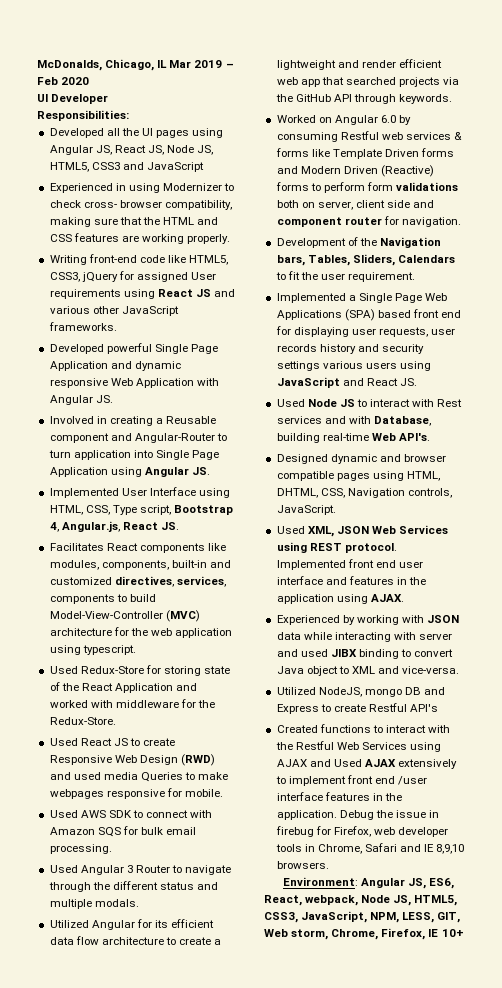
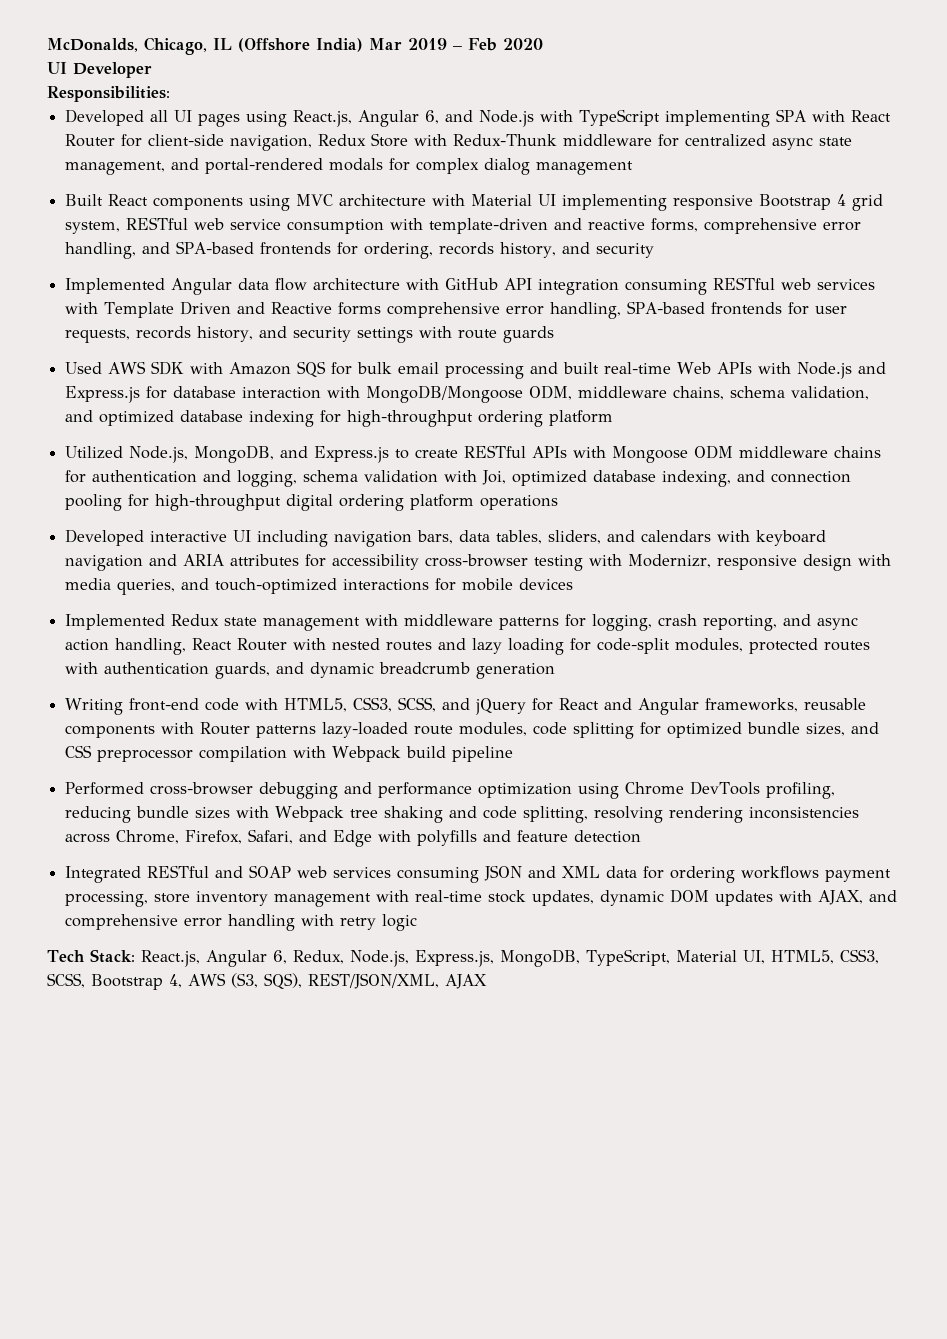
(168, 64) none -> [238,38,363,52] (Offshore India)
[121,128,139,136] the -> (169, 116) none
[49,145,214,155] [49,162,204,172] [49,183,235,193] [49,200,232,210] [49,217,219,227] [49,233,231,244] [49,254,229,265] [49,271,217,282] [49,289,236,299] [49,306,179,316] [48,322,117,331] [49,343,218,354] [49,361,181,371] [49,378,219,388] [49,395,113,405] [49,416,217,426] [49,433,227,443] [48,450,220,460] [49,467,210,477] [49,487,230,498] [49,505,234,515] [49,521,179,532] [49,543,226,553] [49,560,231,570] [49,576,226,587] [49,594,156,604] [49,610,200,622] [49,627,233,638] [49,645,136,655] [49,665,231,676] [49,682,198,693] [49,699,216,708] [49,717,116,725] [49,738,176,746] [49,754,215,766] [49,772,229,782] [49,788,223,799] Angular JS, React JS, Node JS, HTML5, CSS3 and JavaScript // Experienced in using Modernizer to check cross- browser compatibility, making sure that the HTML and CSS features are working properly. // Writing front-end code like HTML5, CSS3, jQuery for assigned User requirements using React JS and various other JavaScript frameworks. // Developed powerful Single Page Application and dynamic responsive Web Application with Angular JS. // Involved in creating a Reusable component and Angular-Router to turn application into Single Page Application using Angular JS. // Implemented User Interface using HTML, CSS, Type script, Bootstrap 4, Angular.js, React JS. // Facilitates React components like modules, components, built-in and customized directives, services, components to build Model-View-Controller (MVC) architecture for the web application using typescript. // Used Redux-Store for storing state of the React Application and worked with middleware for the Redux-Store. // Used React JS to create Responsive Web Design (RWD) and used media Queries to make webpages responsive for mobile. -> [293,109,892,127] [65,133,853,151] [65,158,634,175] [65,194,884,211] [65,217,862,234] [65,241,655,259] [65,277,876,295] [65,301,848,319] [65,326,555,343] React.js, Angular 6, and Node.js with TypeScript implementing SPA with React Router for client-side navigation, Redux Store with Redux-Thunk middleware for centralized async state management, and portal-rendered modals for complex dialog management // Built React components using MVC architecture with Material UI implementing responsive Bootstrap 4 grid system, RESTful web service consumption with template-driven and reactive forms, comprehensive error handling, and SPA-based frontends for ordering, records history, and security // Implemented Angular data flow architecture with GitHub API integration consuming RESTful web services with Template Driven and Reactive forms comprehensive error handling, SPA-based frontends for user requests, records history, and security settings with route guards
[132,810,189,818] to connect -> (185, 368) none
[49,844,112,854] [49,865,232,875] [48,881,219,892] [49,899,139,909] [49,919,215,930] [49,936,222,945] [276,59,442,70] [276,77,460,87] [275,94,453,104] [276,115,412,125] [276,131,463,142] [275,148,455,159] [276,165,434,177] [275,182,459,193] [276,200,435,210] [276,216,461,227] [276,237,441,248] [276,254,455,266] [275,271,416,282] [276,293,448,303] [276,309,462,321] [275,326,456,337] [276,344,424,354] [276,361,431,371] [276,377,417,388] [276,399,463,407] [276,416,431,426] [276,433,430,443] [276,454,446,464] [276,471,440,481] [276,488,452,498] [276,505,336,515] [276,525,449,537] [276,542,397,553] [276,559,423,570] [276,576,427,585] [276,594,404,604] [276,615,460,625] [276,632,453,642] [276,649,454,659] [276,666,460,676] [276,687,446,697] [276,703,439,714] [276,724,451,733] [275,741,442,752] [276,759,458,769] [275,775,428,786] [276,792,402,801] [276,810,440,820] [275,826,449,837] [275,843,465,854] [276,861,329,869] [282,877,454,889] [264,895,458,906] [264,911,461,923] [264,928,464,940] processing. // Used Angular 3 Router to navigate through the different status and multiple modals. // Utilized Angular for its efficient data flow architecture to create a lightweight and render efficient web app that searched projects via the GitHub API through keywords. // Worked on Angular 6.0 by consuming Restful web services & forms like Template Driven forms and Modern Driven (Reactive) forms to perform form validations both on server, client side and component router for navigation. // Development of the Navigation bars, Tables, Sliders, Calendars to fit the user requirement. // Implemented a Single Page Web Applications (SPA) based front end for displaying user requests, user records history and security settings various users using JavaScript and React JS. // Used Node JS to interact with Rest services and with Database, building real-time Web API's. // Designed dynamic and browser compatible pages using HTML, DHTML, CSS, Navigation controls, JavaScript. // Used XML, JSON Web Services using REST protocol. Implemented front end user interface and features in the application using AJAX. // Experienced by working with JSON data while interacting with server and used JIBX binding to convert Java object to XML and vice-versa. // Utilized NodeJS, mongo DB and Express to create Restful API's // Created functions to interact with the Restful Web Services using AJAX and Used AJAX extensively to implement front end /user interface features in the application. Debug the issue in firebug for Firefox, web developer tools in Chrome, Safari and IE 8,9,10 browsers. // Environment: Angular JS, ES6, React, webpack, Node JS, HTML5, CSS3, JavaScript, NPM, LESS, GIT, Web storm, Chrome, Firefox, IE 10+ -> [445,362,887,379] [65,385,870,403] [65,410,614,427] [65,445,882,463] [65,470,852,487] [65,494,559,511] [65,529,827,547] [65,554,892,571] [65,578,574,595] [65,614,859,631] [65,638,871,655] [65,662,556,679] [65,697,867,715] [65,722,880,739] [65,745,514,762] [65,781,836,799] [65,806,860,823] [65,829,642,847] [65,865,892,883] [65,889,898,907] [65,914,418,931] [47,949,879,967] [47,973,487,990] processing and built real-time Web APIs with Node.js and Express.js for database interaction with MongoDB/Mongoose ODM, middleware chains, schema validation, and optimized database indexing for high-throughput ordering platform // Utilized Node.js, MongoDB, and Express.js to create RESTful APIs with Mongoose ODM middleware chains for authentication and logging, schema validation with Joi, optimized database indexing, and connection pooling for high-throughput digital ordering platform operations // Developed interactive UI including navigation bars, data tables, sliders, and calendars with keyboard navigation and ARIA attributes for accessibility cross-browser testing with Modernizr, responsive design with media queries, and touch-optimized interactions for mobile devices // Implemented Redux state management with middleware patterns for logging, crash reporting, and async action handling, React Router with nested routes and lazy loading for code-split modules, protected routes with authentication guards, and dynamic breadcrumb generation // Writing front-end code with HTML5, CSS3, SCSS, and jQuery for React and Angular frameworks, reusable components with Router patterns lazy-loaded route modules, code splitting for optimized bundle sizes, and CSS preprocessor compilation with Webpack build pipeline // Performed cross-browser debugging and performance optimization using Chrome DevTools profiling, reducing bundle sizes with Webpack tree shaking and code splitting, resolving rendering inconsistencies across Chrome, Firefox, Safari, and Edge with polyfills and feature detection // Integrated RESTful and SOAP web services consuming JSON and XML data for ordering workflows payment processing, store inventory management with real-time stock updates, dynamic DOM updates with AJAX, and comprehensive error handling with retry logic // Tech Stack: React.js, Angular 6, Redux, Node.js, Express.js, MongoDB, TypeScript, Material UI, HTML5, CSS3, SCSS, Bootstrap 4, AWS (S3, SQS), REST/JSON/XML, AJAX

